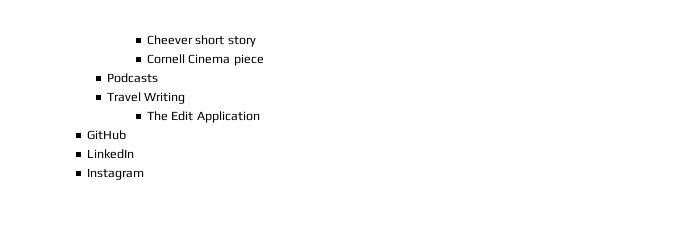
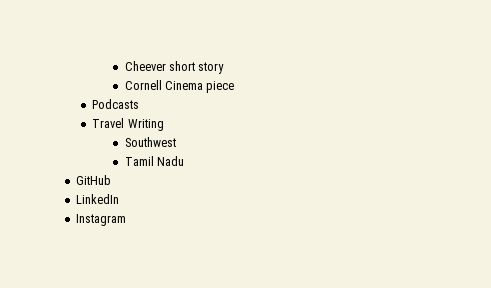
[146,111,260,123] The Edit Application -> [124,137,176,147] [124,156,184,166] Southwest // Tamil Nadu

